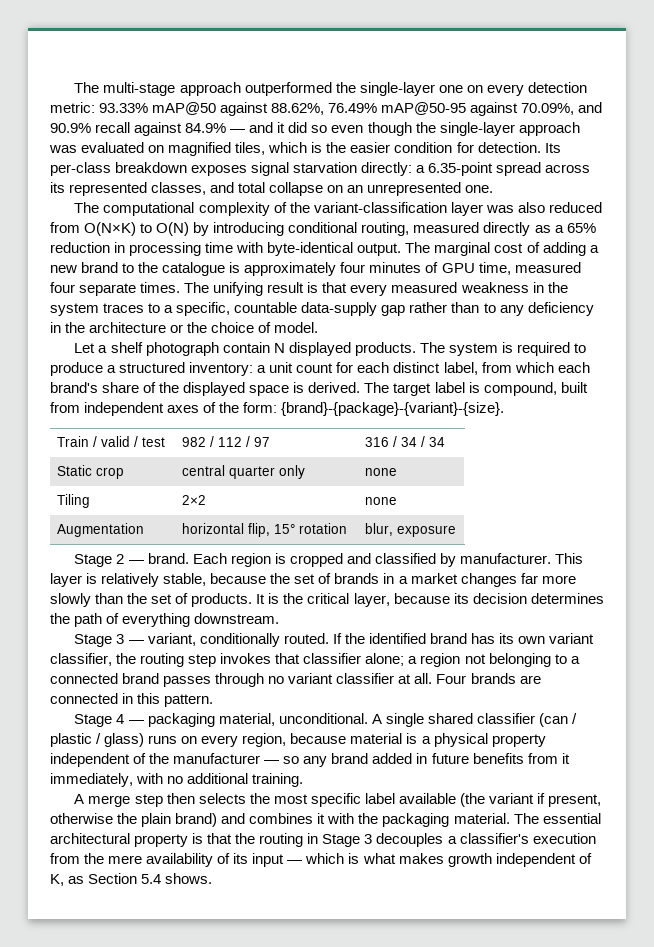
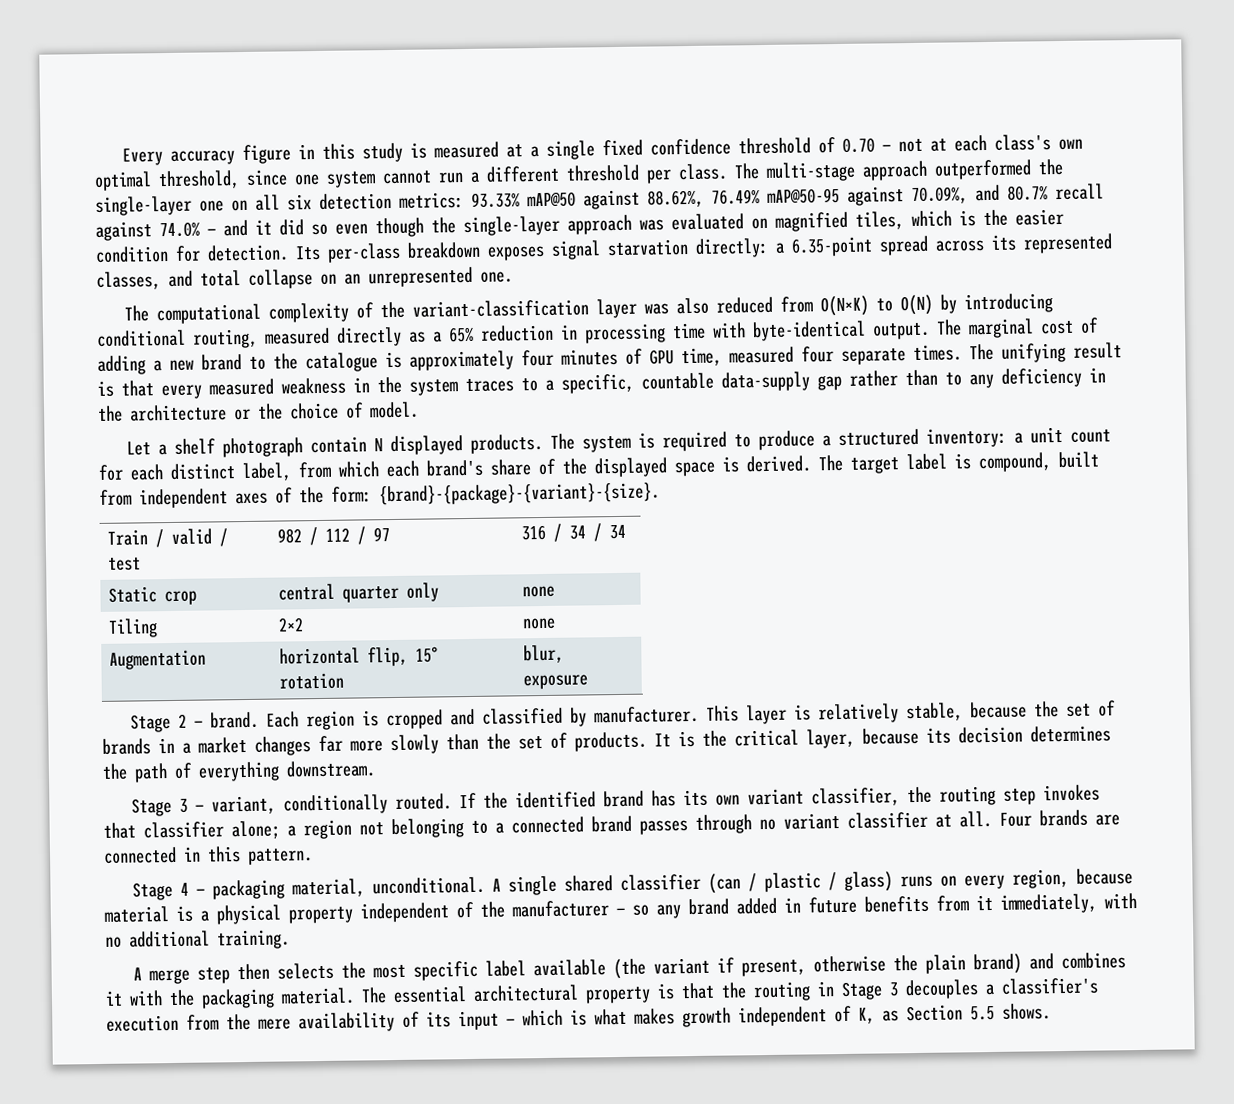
(74, 87) none -> [122,134,1084,166] [94,163,728,191] Every accuracy figure in this study is measured at a single fixed confidence threshold of 0.70 — not at each class's own optimal threshold, since one system cannot run a different threshold per class.
[486,82,587,96] [50,102,95,113] every detection metric: -> [255,192,464,211] all six detection metrics:
[50,123,91,133] 90.9% -> [1007,185,1048,201] 80.7%
[185,123,227,133] 84.9% -> [159,221,200,238] 74.0%
[141,874,162,884] 5.4 -> [970,1005,995,1021] 5.5

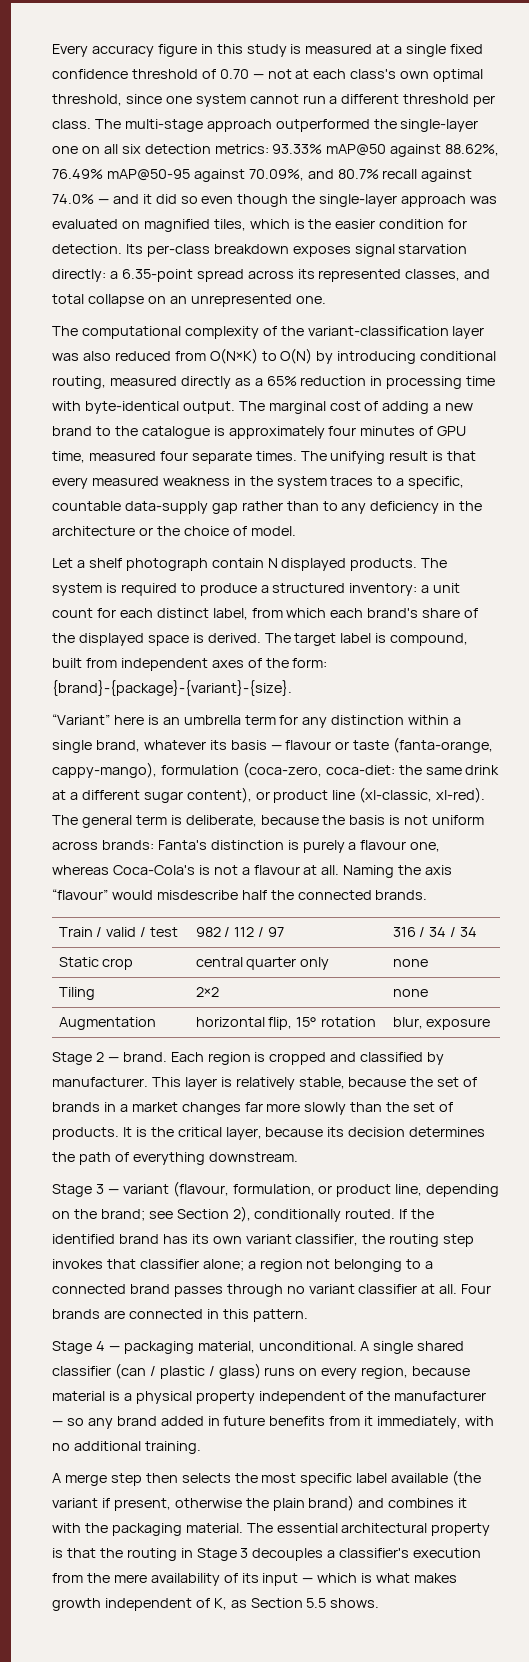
(660, 494) none -> [52,714,462,728] [52,737,494,753] [52,762,500,778] [52,787,486,803] [52,815,485,828] [52,840,441,853] [52,865,453,878] [52,889,428,900] // “Variant” here is an umbrella term for any distinction within a single brand, whatever its basis — flavour or taste (fanta-orange, cappy-mango), formulation (coca-zero, coca-diet: the same drink at a different sugar content), or product line (xl-classic, xl-red). The general term is deliberate, because the basis is not uniform across brands: Fanta's distinction is purely a flavour one, whereas Coca-Cola's is not a flavour at all. Naming the axis “flavour” would misdescribe half the connected brands.
[211,795,277,815] variant, -> [122,1181,500,1197] [52,1206,251,1222] variant (flavour, formulation, or product line, depending on the brand; see Section 2),

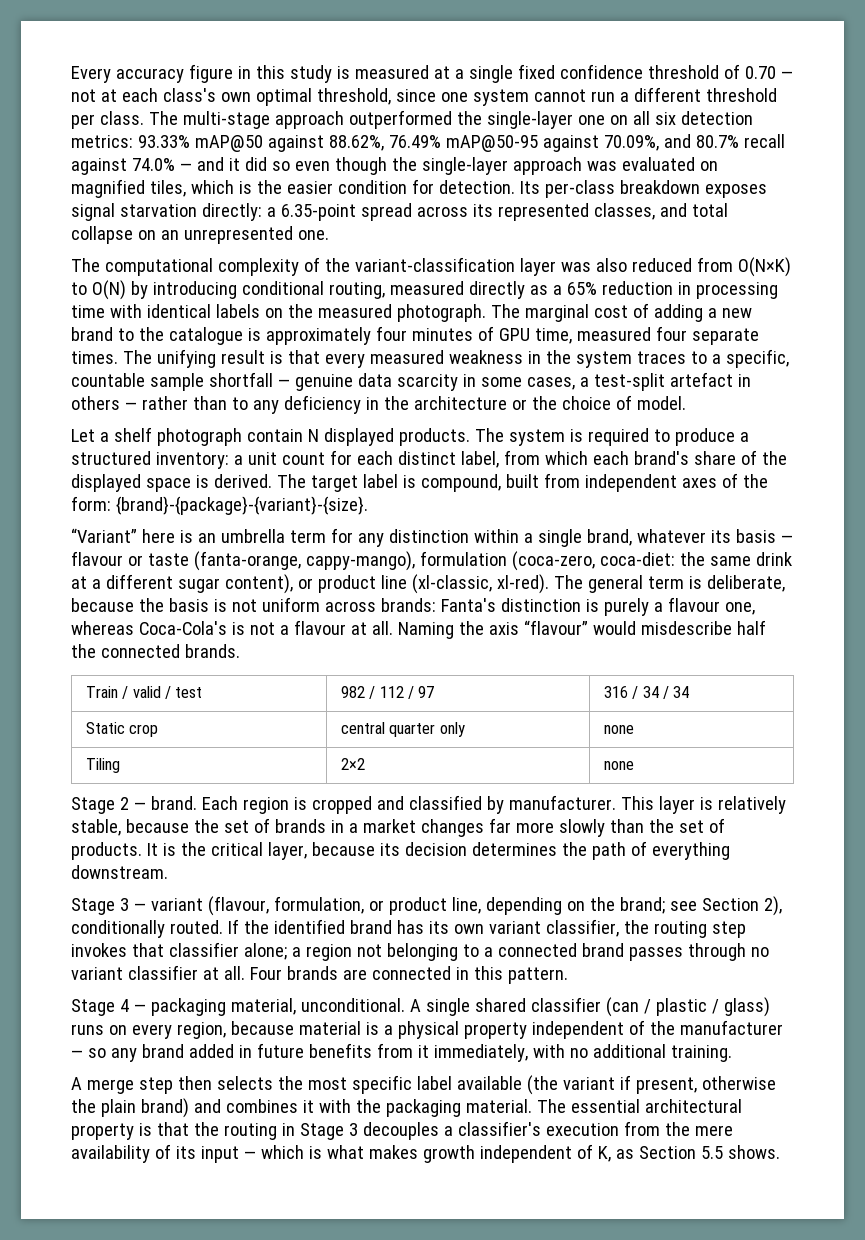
[84,401,235,414] byte-identical output. -> [146,304,486,322] identical labels on the measured photograph.
[124,501,238,514] data-supply gap -> [149,372,751,391] [71,396,137,410] sample shortfall — genuine data scarcity in some cases, a test-split artefact in others —
[58,1017,156,1030] [195,1017,377,1030] [392,1017,491,1030] // Augmentation | horizontal flip, 15° rotation | blur, exposure -> (634, 765) none

